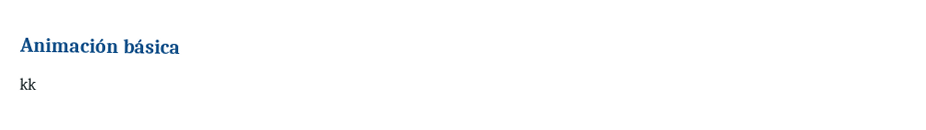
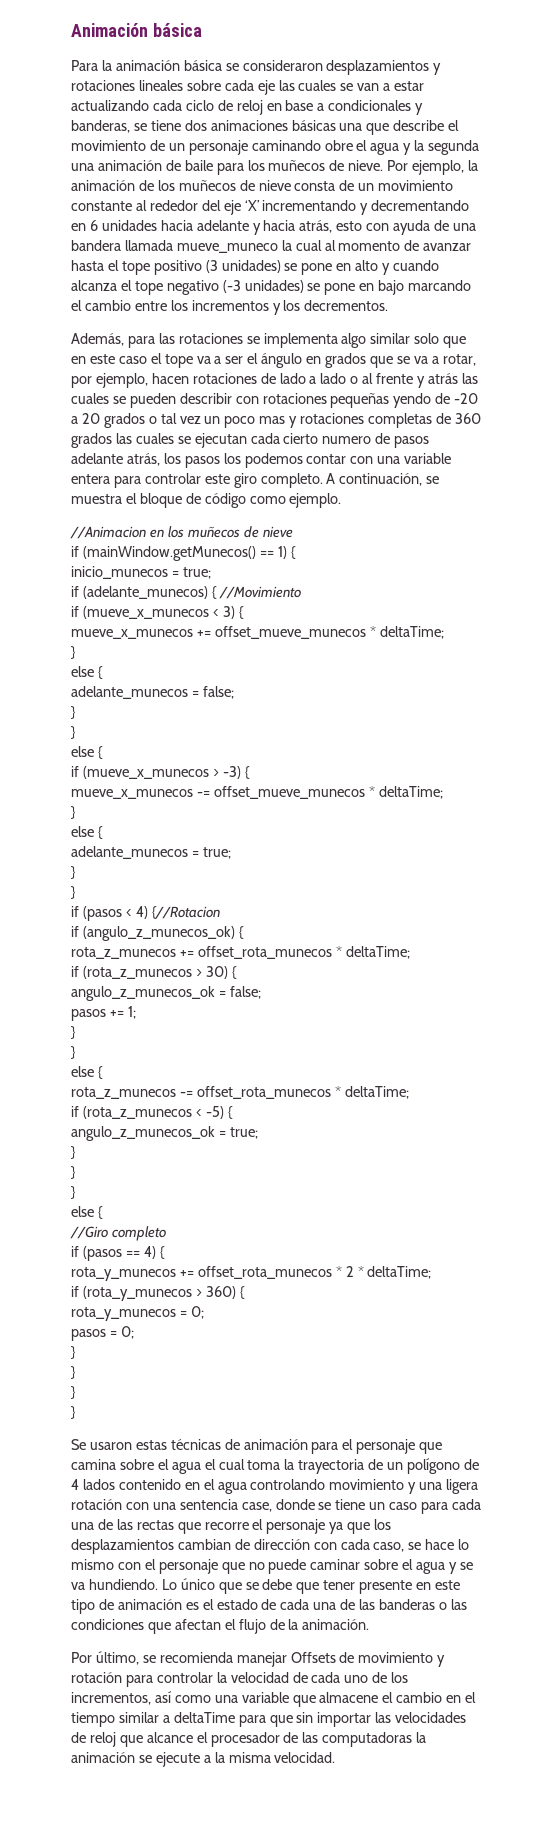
[19,77,37,90] kk -> [71,60,442,75] [71,80,425,95] [71,100,424,115] [71,120,460,135] [71,140,480,155] [71,160,479,175] [71,180,454,191] [71,200,470,215] [71,220,476,235] [71,240,472,253] [71,260,440,275] [71,280,472,295] [71,300,389,315] [71,333,467,348] [71,353,476,368] [71,373,478,388] [71,393,479,408] [71,413,481,428] [71,433,430,448] [71,453,452,468] [71,473,440,488] [71,493,342,508] [70,526,293,539] [71,546,296,561] [71,566,211,579] [71,586,301,599] [71,606,244,619] [71,626,444,639] [71,646,76,659] [71,666,103,679] [71,686,234,699] [71,706,76,719] [71,726,76,739] [71,746,103,759] [71,766,250,779] [71,786,443,799] [71,806,76,819] [71,826,103,839] [71,846,231,859] [71,866,76,879] [71,886,76,899] [71,906,220,921] [71,926,244,941] [71,946,410,959] [71,966,237,979] [71,986,261,1001] [71,1006,136,1021] [71,1026,76,1039] [71,1046,76,1059] [71,1066,103,1079] [71,1086,409,1099] [71,1106,233,1119] [71,1126,258,1141] [71,1146,76,1159] [71,1166,76,1179] [71,1186,76,1199] [71,1206,103,1219] [70,1226,166,1241] [71,1246,165,1261] [71,1266,432,1281] [71,1286,245,1301] [71,1306,204,1321] [71,1326,134,1341] [71,1346,76,1359] [71,1366,76,1379] [71,1386,76,1399] [71,1406,76,1419] [71,1439,443,1454] [71,1458,479,1474] [71,1479,479,1494] [71,1499,482,1514] [71,1519,392,1534] [71,1539,470,1554] [71,1559,473,1574] [71,1578,461,1594] [71,1599,467,1614] [71,1619,370,1634] [71,1651,446,1667] [71,1672,409,1687] [71,1691,477,1707] [71,1712,467,1727] [71,1732,427,1747] [71,1752,336,1767] Para la animación básica se consideraron desplazamientos y rotaciones lineales sobre cada eje las cuales se van a estar actualizando cada ciclo de reloj en base a condicionales y banderas, se tiene dos animaciones básicas una que describe el movimiento de un personaje caminando obre el agua y la segunda una animación de baile para los muñecos de nieve. Por ejemplo, la animación de los muñecos de nieve consta de un movimiento constante al rededor del eje ‘X’ incrementando y decrementando en 6 unidades hacia adelante y hacia atrás, esto con ayuda de una bandera llamada mueve_muneco la cual al momento de avanzar hasta el tope positivo (3 unidades) se pone en alto y cuando alcanza el tope negativo (-3 unidades) se pone en bajo marcando el cambio entre los incrementos y los decrementos. // Además, para las rotaciones se implementa algo similar solo que en este caso el tope va a ser el ángulo en grados que se va a rotar, por ejemplo, hacen rotaciones de lado a lado o al frente y atrás las cuales se pueden describir con rotaciones pequeñas yendo de -20 a 20 grados o tal vez un poco mas y rotaciones completas de 360 grados las cuales se ejecutan cada cierto numero de pasos adelante atrás, los pasos los podemos contar con una variable entera para controlar este giro completo. A continuación, se muestra el bloque de código como ejemplo. // //Animacion en los muñecos de nieve // if (mainWindow.getMunecos() == 1) { // inicio_munecos = true; // if (adelante_munecos) { //Movimiento // if (mueve_x_munecos < 3) { // mueve_x_munecos += offset_mueve_munecos * deltaTime; // } // else { // adelante_munecos = false; // } // } // else { // if (mueve_x_munecos > -3) { // mueve_x_munecos -= offset_mueve_munecos * deltaTime; // } // else { // adelante_munecos = true; // } // } // if (pasos < 4) {//Rotacion // if (angulo_z_munecos_ok) { // rota_z_munecos += offset_rota_munecos * deltaTime; // if (rota_z_munecos > 30) { // angulo_z_munecos_ok = false; // pasos += 1; // } // } // else { // rota_z_munecos -= offset_rota_munecos * deltaTime; // if (rota_z_munecos < -5) { // angulo_z_munecos_ok = true; // } // } // } // else { // //Giro completo // if (pasos == 4) { // rota_y_munecos += offset_rota_munecos * 2 * deltaTime; // if (rota_y_munecos > 360) { // rota_y_munecos = 0; // pasos = 0; // } // } // } // } // Se usaron estas técnicas de animación para el personaje que camina sobre el agua el cual toma la trayectoria de un polígono de 4 lados contenido en el agua controlando movimiento y una ligera rotación con una sentencia case, donde se tiene un caso para cada una de las rectas que recorre el personaje ya que los desplazamientos cambian de dirección con cada caso, se hace lo mismo con el personaje que no puede caminar sobre el agua y se va hundiendo. Lo único que se debe que tener presente en este tipo de animación es el estado de cada una de las banderas o las condiciones que afectan el flujo de la animación. // Por último, se recomienda manejar Offsets de movimiento y rotación para controlar la velocidad de cada uno de los incrementos, así como una variable que almacene el cambio en el tiempo similar a deltaTime para que sin importar las velocidades de reloj que alcance el procesador de las computadoras la animación se ejecute a la misma velocidad.

